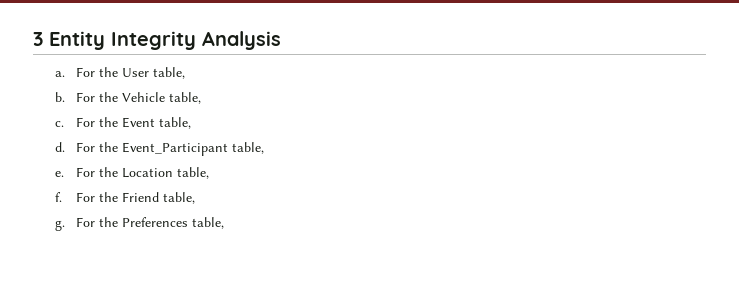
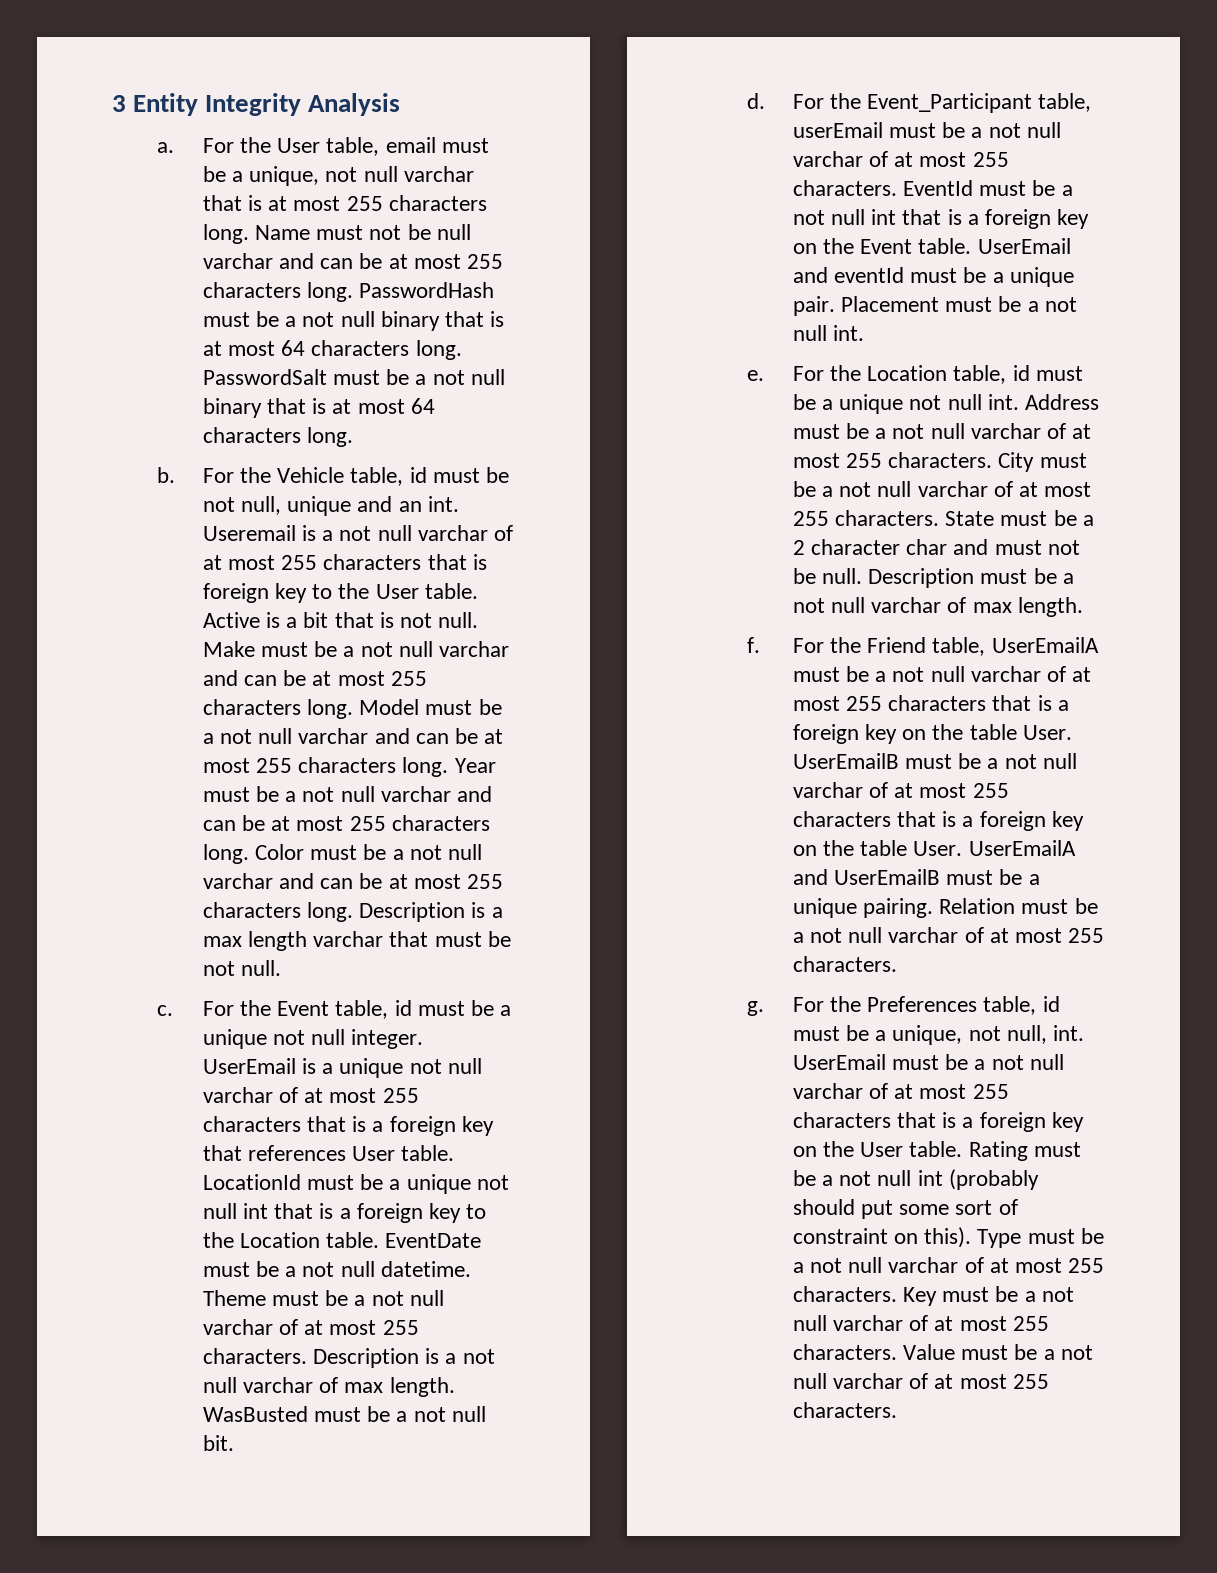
(186, 73) none -> [385,137,489,153] [202,166,474,186] [202,195,487,211] [202,224,471,244] [202,253,504,269] [202,282,495,302] [202,311,505,331] [202,340,462,360] [202,369,505,385] [202,398,435,418] [202,427,354,447] email must be a unique, not null varchar that is at most 255 characters long. Name must not be null varchar and can be at most 255 characters long. PasswordHash must be a not null binary that is at most 64 characters long. PasswordSalt must be a not null binary that is at most 64 characters long.
(202, 98) none -> [409,467,510,483] [202,496,459,516] [202,525,514,541] [202,554,487,570] [202,583,478,603] [202,612,479,628] [202,641,510,657] [202,670,427,686] [202,699,502,719] [202,728,504,744] [202,757,496,777] [202,786,493,802] [202,815,490,831] [202,844,483,864] [202,873,504,889] [202,902,503,922] [202,931,511,951] [202,960,282,976] id must be not null, unique and an int. Useremail is a not null varchar of at most 255 characters that is foreign key to the User table. Active is a bit that is not null. Make must be a not null varchar and can be at most 255 characters long. Model must be a not null varchar and can be at most 255 characters long. Year must be a not null varchar and can be at most 255 characters long. Color must be a not null varchar and can be at most 255 characters long. Description is a max length varchar that must be not null.
(192, 123) none -> [394,1000,512,1016] [202,1029,424,1049] [202,1058,482,1078] [202,1087,419,1103] [202,1116,494,1136] [202,1145,455,1161] [202,1174,509,1194] [202,1203,487,1223] [202,1232,482,1248] [202,1261,471,1277] [202,1290,444,1306] [202,1319,419,1335] [202,1348,495,1368] [202,1377,455,1397] [202,1406,486,1422] [202,1435,234,1451] id must be a unique not null integer. UserEmail is a unique not null varchar of at most 255 characters that is a foreign key that references User table. LocationId must be a unique not null int that is a foreign key to the Location table. EventDate must be a not null datetime. Theme must be a not null varchar of at most 255 characters. Description is a not null varchar of max length. WasBusted must be a not null bit.
(265, 148) none -> [792,122,1061,138] [792,151,1009,167] [792,180,1073,196] [792,209,1090,229] [792,238,1071,254] [792,267,1074,287] [792,296,1077,316] [792,325,865,341] userEmail must be a not null varchar of at most 255 characters. EventId must be a not null int that is a foreign key on the Event table. UserEmail and eventId must be a unique pair. Placement must be a not null int.
(210, 173) none -> [1012,365,1083,381] [792,394,1100,414] [792,423,1092,439] [792,452,1087,472] [792,481,1092,497] [792,510,1094,526] [792,539,1080,555] [792,568,1074,588] [792,597,1083,617] id must be a unique not null int. Address must be a not null varchar of at most 255 characters. City must be a not null varchar of at most 255 characters. State must be a 2 character char and must not be null. Description must be a not null varchar of max length.
(196, 198) none -> [991,637,1099,653] [792,666,1092,682] [792,695,1069,711] [792,724,1072,744] [792,753,1077,769] [792,782,1009,798] [792,811,1084,831] [792,840,1076,856] [792,869,1040,885] [792,898,1098,918] [792,927,1105,943] [792,956,897,972] UserEmailA must be a not null varchar of at most 255 characters that is a foreign key on the table User. UserEmailB must be a not null varchar of at most 255 characters that is a foreign key on the table User. UserEmailA and UserEmailB must be a unique pairing. Relation must be a not null varchar of at most 255 characters.
(225, 223) none -> [1042,996,1060,1012] [792,1025,1085,1045] [792,1054,1064,1070] [792,1083,1009,1099] [792,1112,1084,1132] [792,1141,1081,1161] [792,1169,1039,1190] [792,1199,1018,1219] [792,1227,1104,1248] [792,1257,1105,1273] [792,1286,1074,1306] [792,1315,1049,1331] [792,1344,1093,1360] [792,1373,1049,1389] [792,1402,897,1418] id must be a unique, not null, int. UserEmail must be a not null varchar of at most 255 characters that is a foreign key on the User table. Rating must be a not null int (probably should put some sort of constraint on this). Type must be a not null varchar of at most 255 characters. Key must be a not null varchar of at most 255 characters. Value must be a not null varchar of at most 255 characters.

